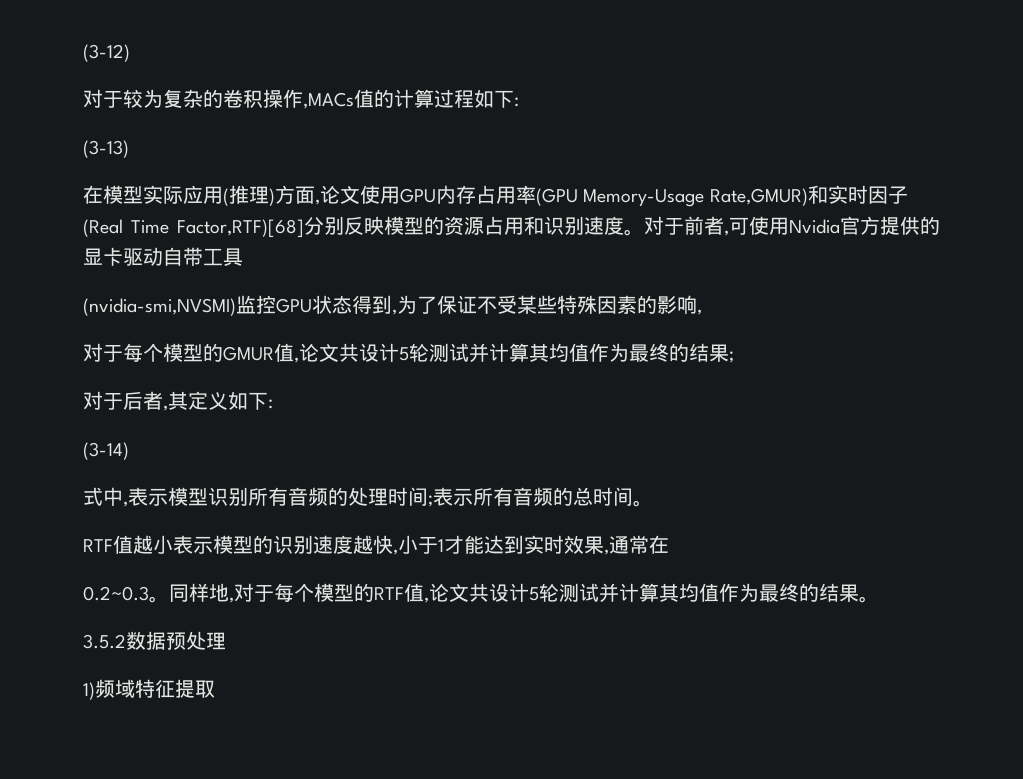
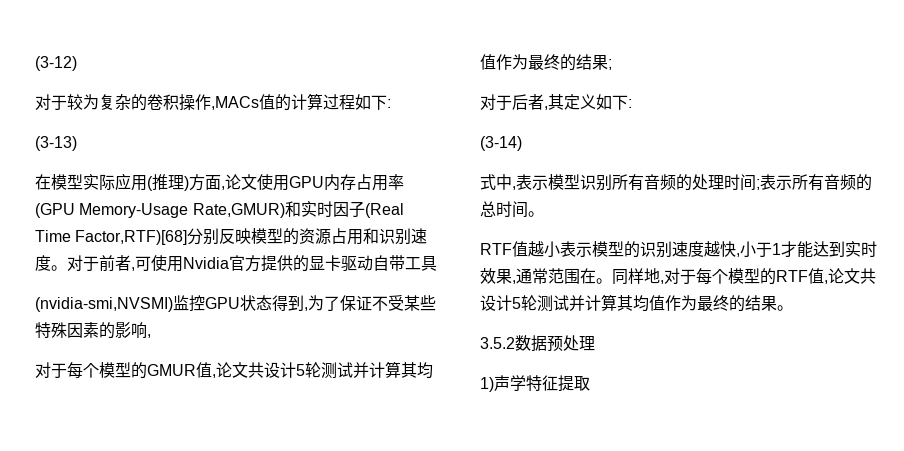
[649,535,669,554] [83,586,149,601] 在 // 0.2~0.3 -> [548,268,596,284] 范围在
[95,679,135,698] 频域 -> [494,375,526,391] 声学

